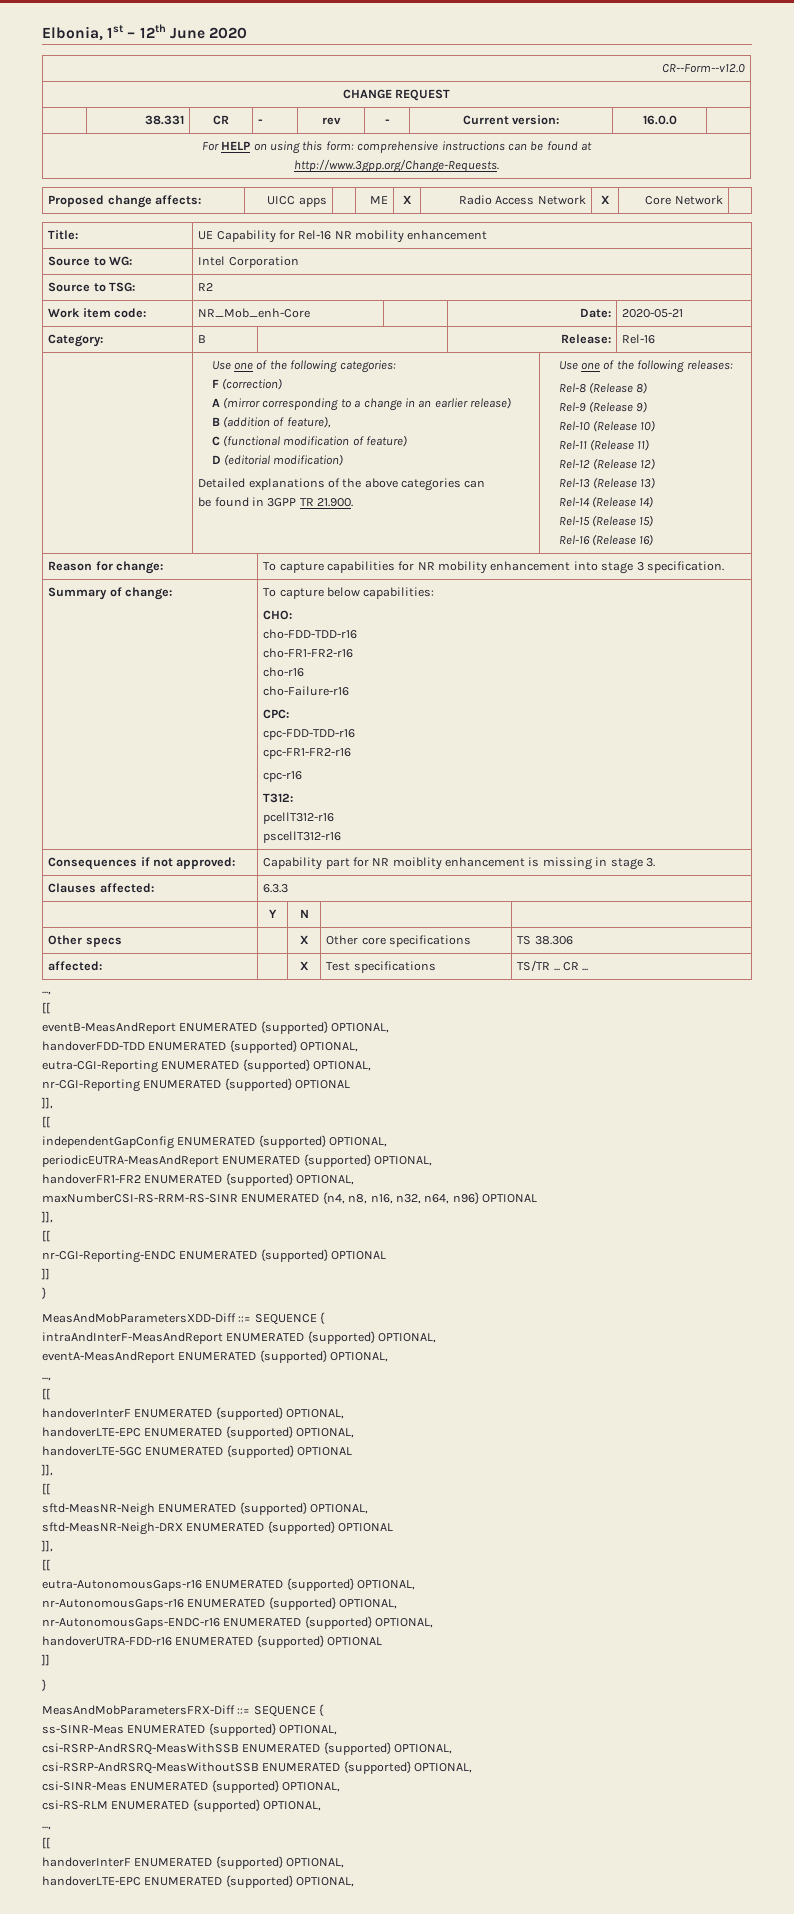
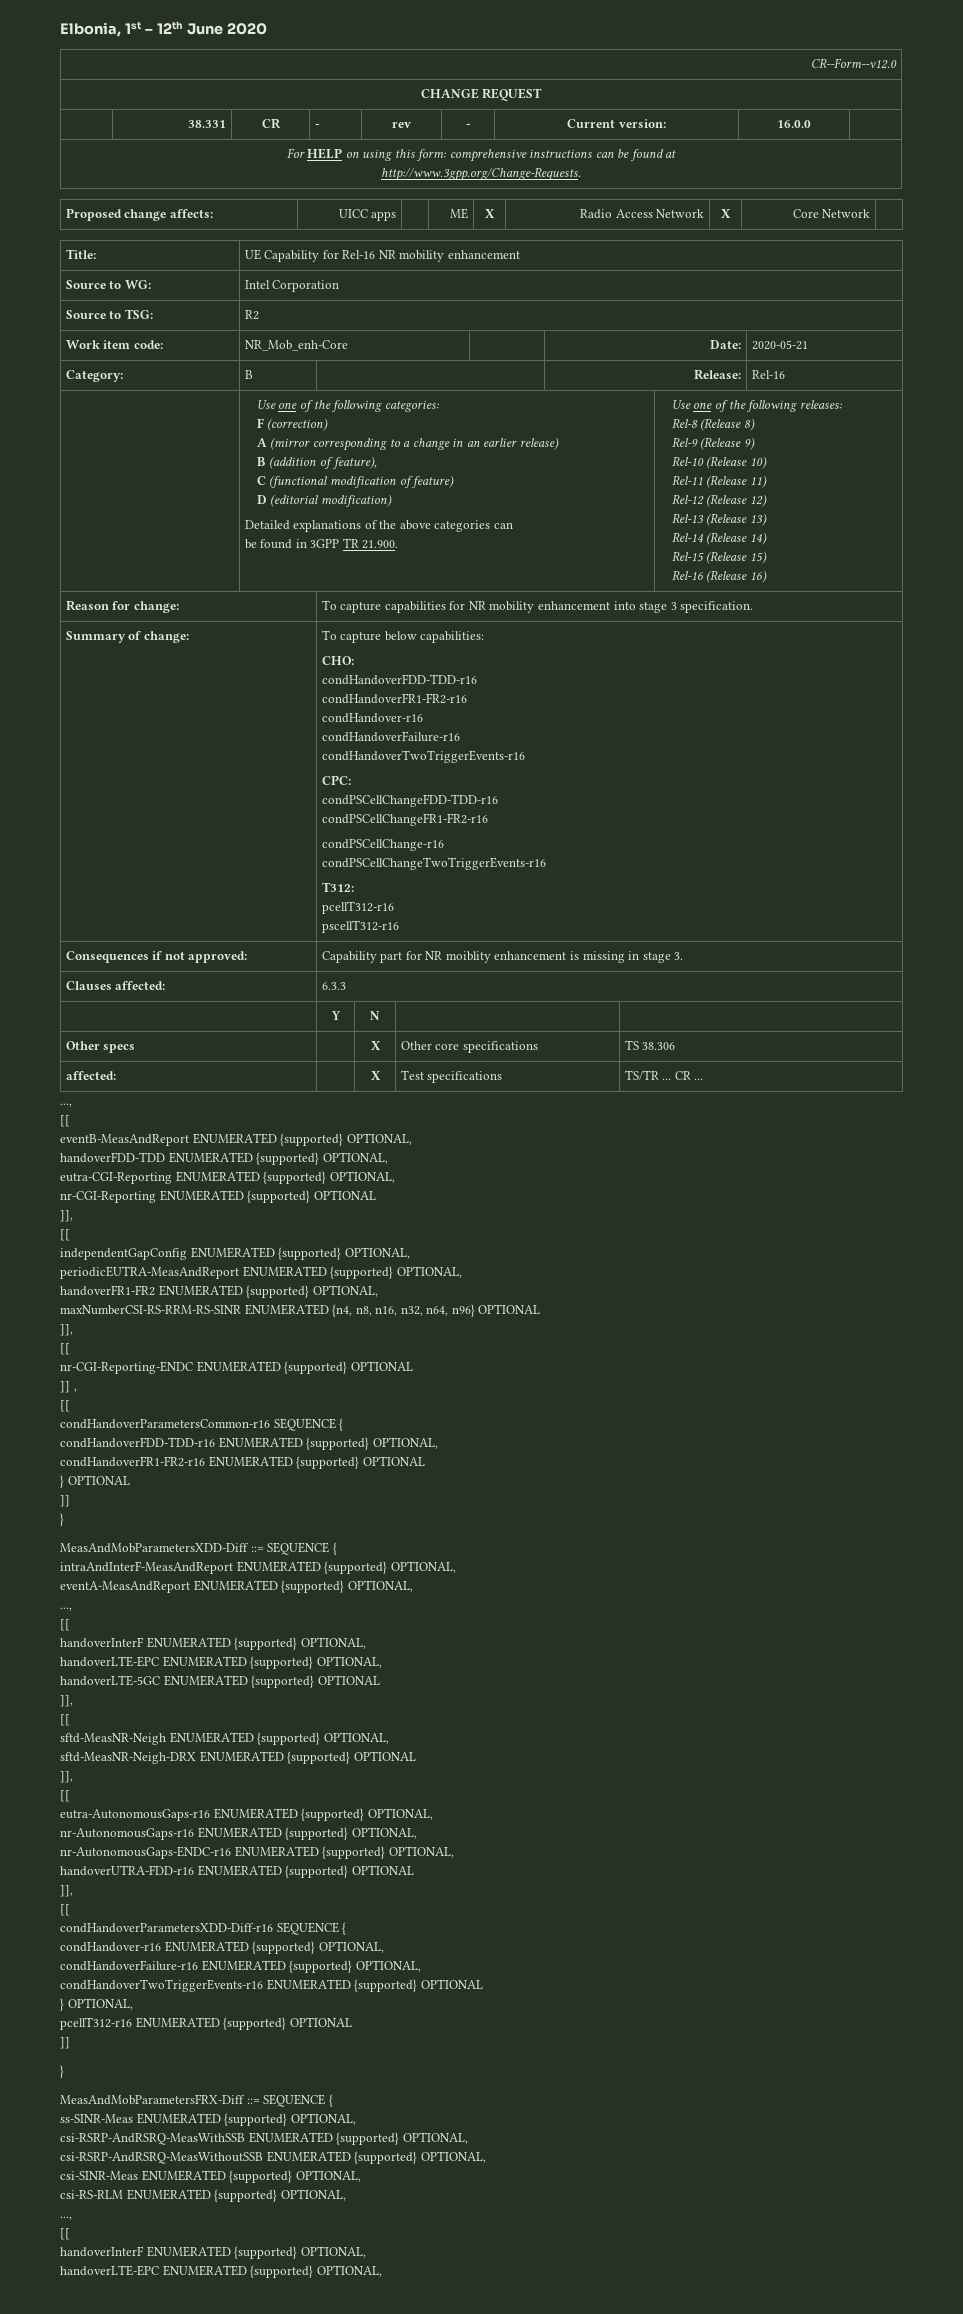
[263,629,358,639] [263,648,354,658] [263,667,305,677] [263,686,350,696] [263,709,290,719] [263,729,356,740] [263,748,352,759] [263,771,303,782] cho-FDD-TDD-r16 // cho-FR1-FR2-r16 // cho-r16 // cho-Failure-r16 // CPC: // cpc-FDD-TDD-r16 // cpc-FR1-FR2-r16 // cpc-r16 -> [321,674,477,685] [321,693,467,704] [321,713,423,723] [321,731,460,742] [321,750,525,763] [321,775,351,785] [321,794,498,807] [321,813,488,826] [321,839,444,851] [321,857,546,870] condHandoverFDD-TDD-r16 // condHandoverFR1-FR2-r16 // condHandover-r16 // condHandoverFailure-r16 // condHandoverTwoTriggerEvents-r16 // CPC: // condPSCellChangeFDD-TDD-r16 // condPSCellChangeFR1-FR2-r16 // condPSCellChange-r16 // condPSCellChangeTwoTriggerEvents-r16
(387, 1255) none -> [60,1381,77,1393] [60,1400,70,1412] [60,1418,344,1431] [60,1437,438,1450] [60,1456,425,1469] [60,1475,130,1488] // ]] , // [[ // condHandoverParametersCommon-r16 SEQUENCE { // condHandoverFDD-TDD-r16 ENUMERATED {supported} OPTIONAL, // condHandoverFR1-FR2-r16 ENUMERATED {supported} OPTIONAL // } OPTIONAL
(383, 1641) none -> [60,1885,73,1897] [60,1904,70,1916] [60,1922,347,1935] [60,1941,384,1954] [60,1960,421,1973] [60,1979,483,1992] [60,1998,133,2011] [60,2017,352,2030] // ]], // [[ // condHandoverParametersXDD-Diff-r16 SEQUENCE { // condHandover-r16 ENUMERATED {supported} OPTIONAL, // condHandoverFailure-r16 ENUMERATED {supported} OPTIONAL, // condHandoverTwoTriggerEvents-r16 ENUMERATED {supported} OPTIONAL // } OPTIONAL, // pcellT312-r16 ENUMERATED {supported} OPTIONAL

